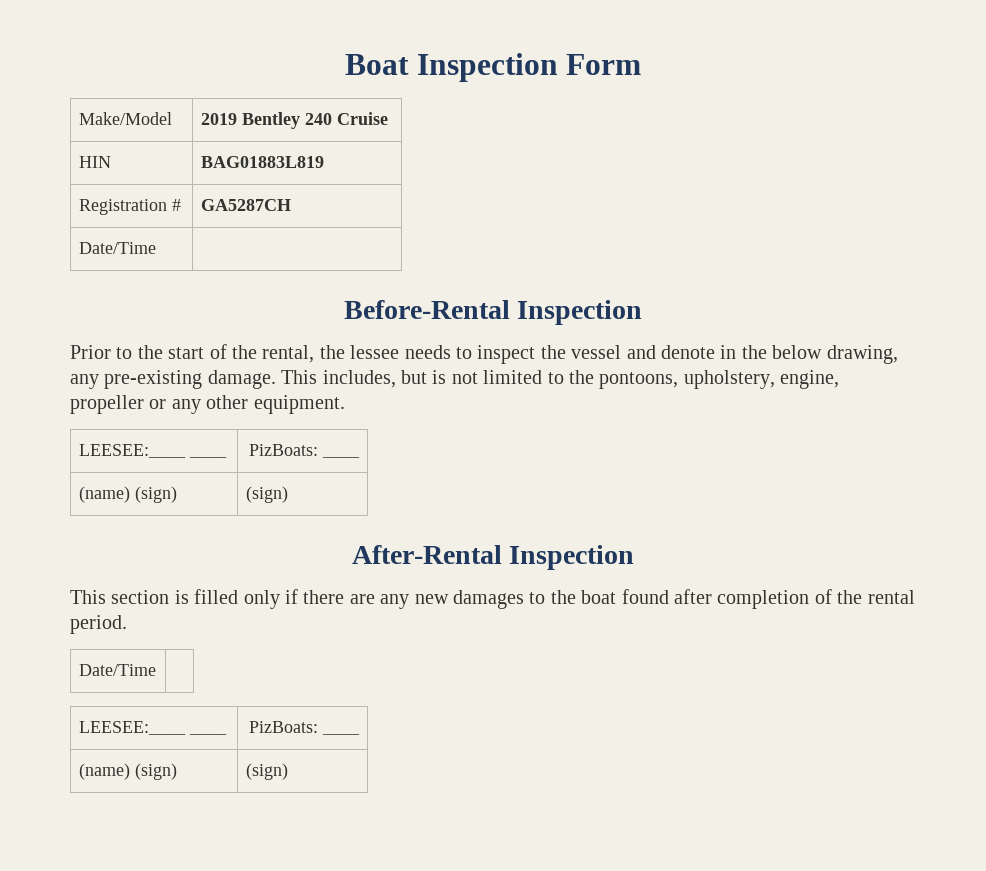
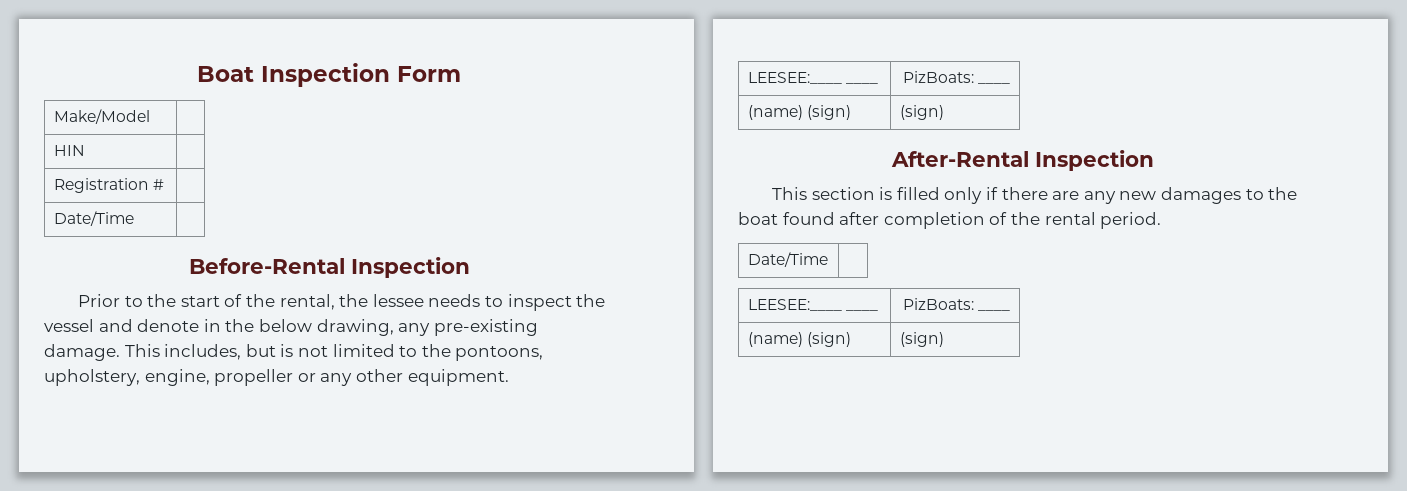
[200,112,388,129] 2019 Bentley 240 Cruise -> (150, 116) none
[200,156,324,168] BAG01883L819 -> (85, 150) none
[200,199,291,211] GA5287CH -> (165, 184) none

